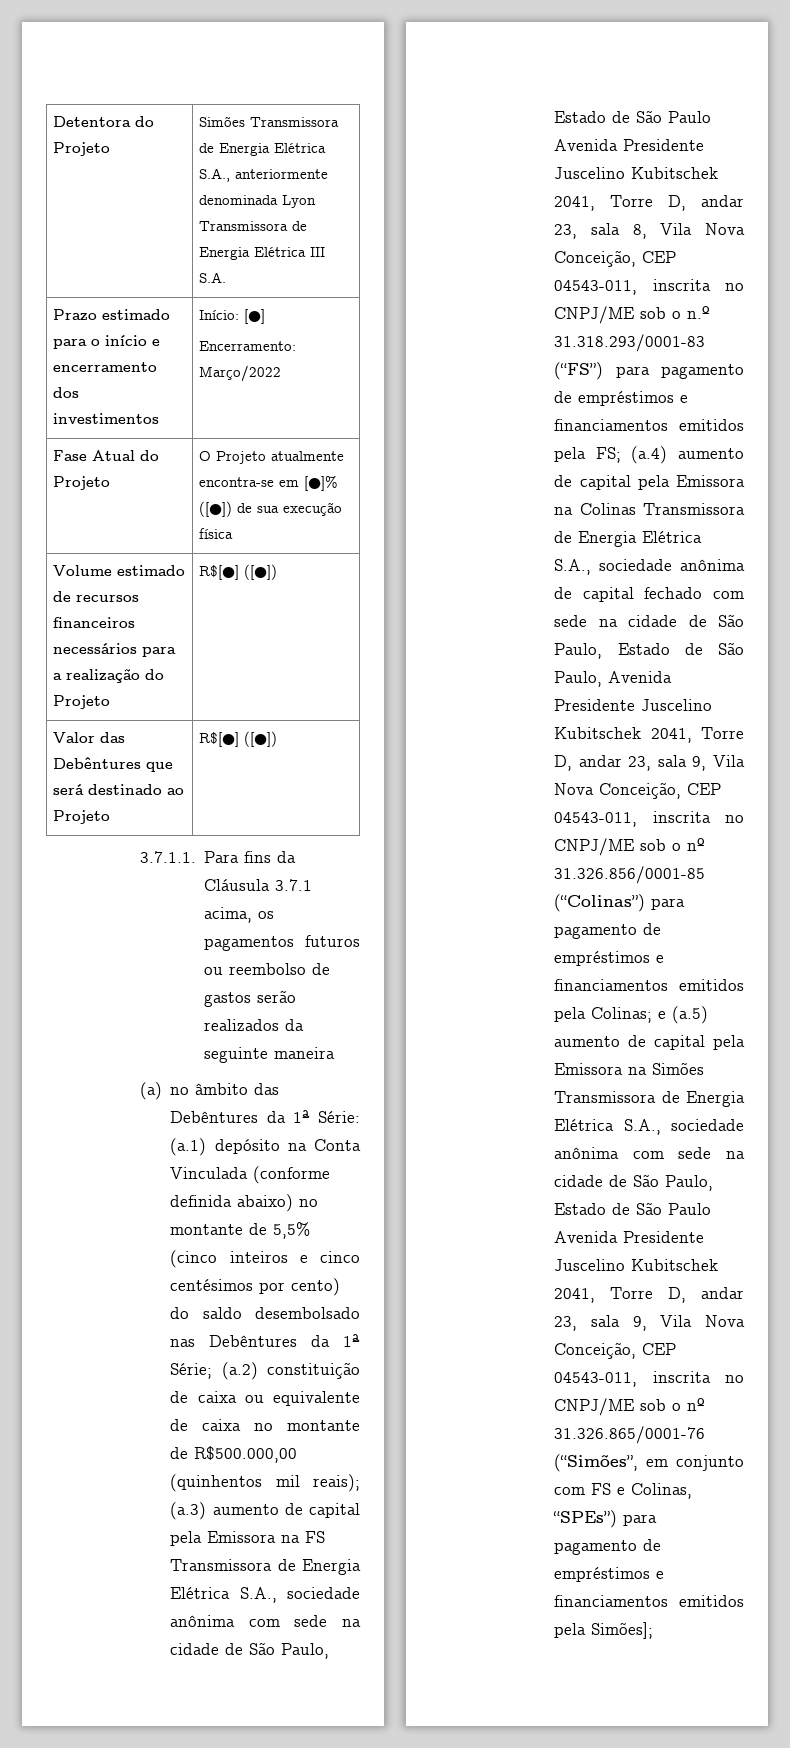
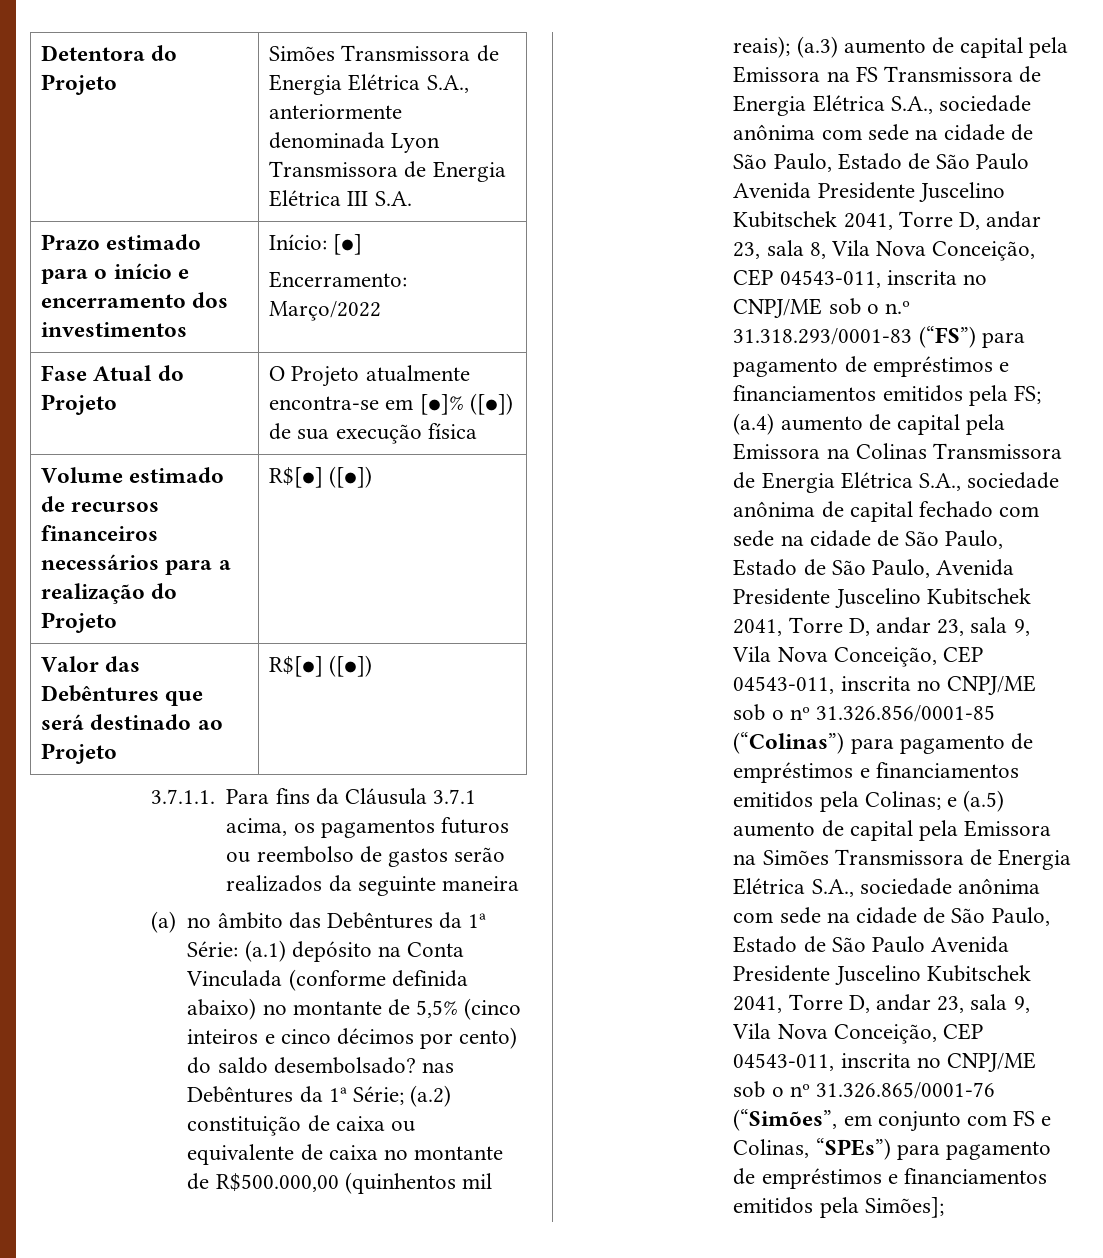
[170,1279,254,1291] centésimos -> [337,1028,415,1045] décimos
[255,1307,360,1319] desembolsado -> [273,1057,416,1074] desembolsado?

